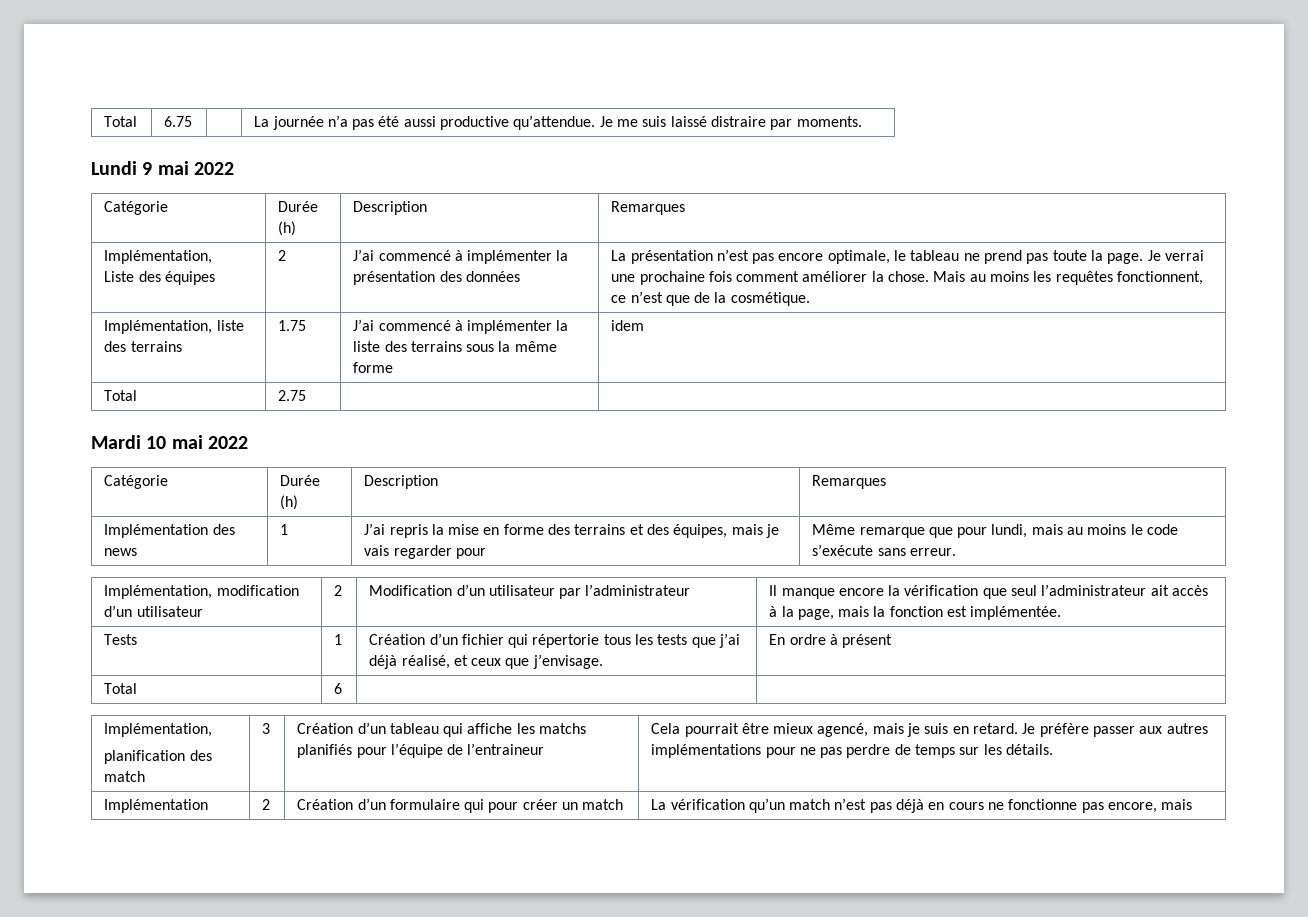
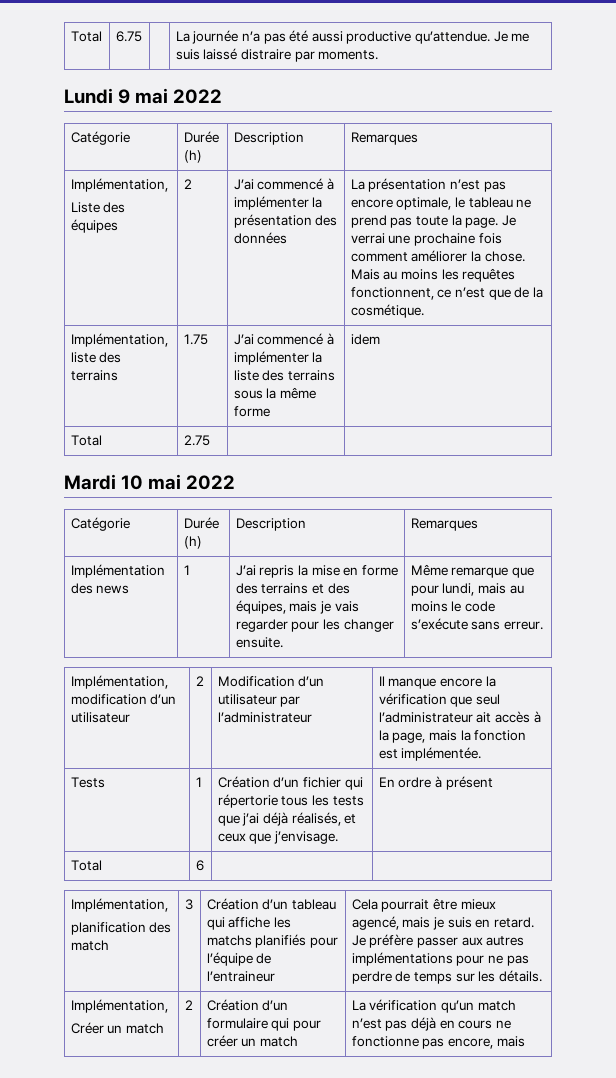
(486, 553) none -> [322,619,394,632] [235,637,283,648] les changer ensuite.
[401,655,450,669] réalisé, -> [291,812,341,826] réalisés,
[104,799,209,813] Implémentation -> [70,999,168,1013] [70,1022,164,1034] Implémentation, // Créer un match

